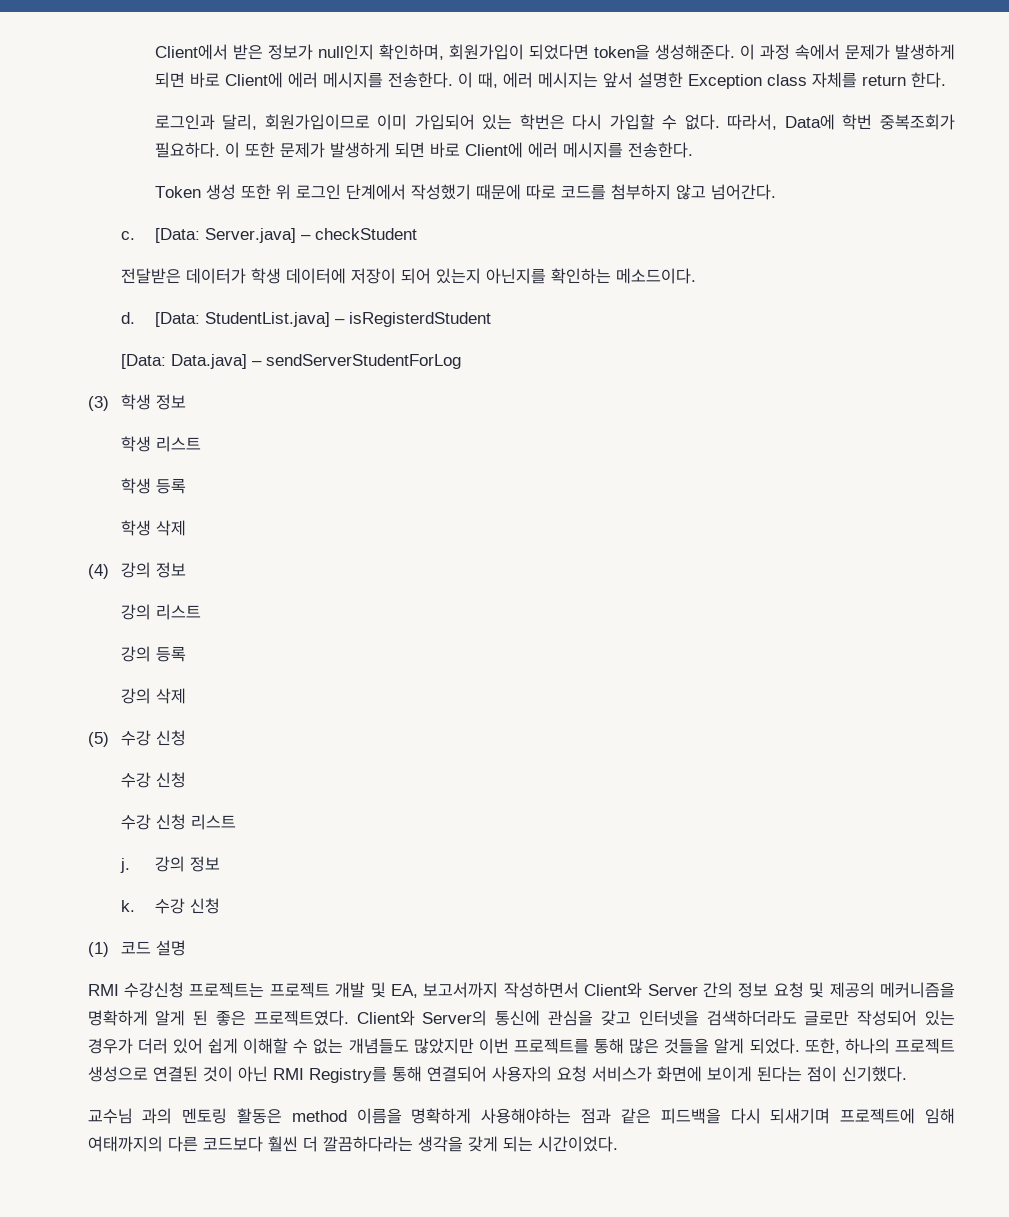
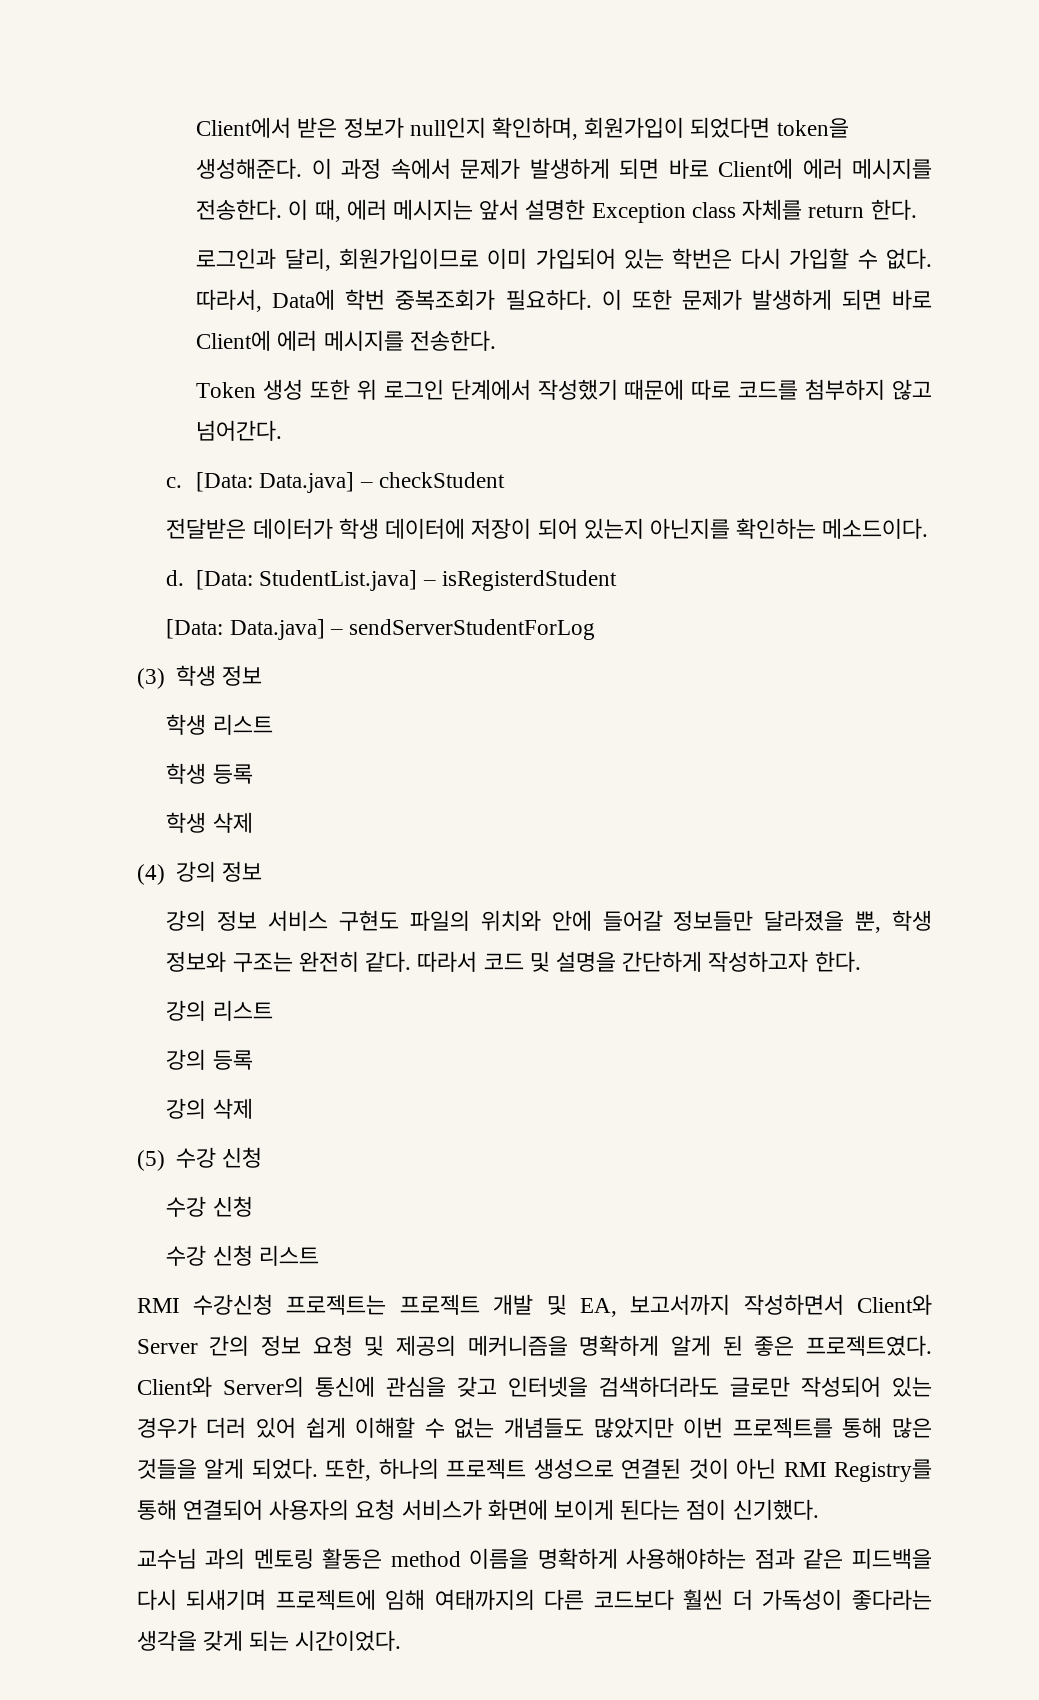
[204,228,296,243] Server.java] -> [259,472,355,493] Data.java]
(187, 570) none -> [166,910,932,933] [166,951,861,972] // 강의 정보 서비스 구현도 파일의 위치와 안에 들어갈 정보들만 달라졌을 뿐, 학생 정보와 구조는 완전히 같다. 따라서 코드 및 설명을 간단하게 작성하고자 한다.
[120,856,220,873] [121,898,220,914] [87,940,187,957] // j. 강의 정보 // k. 수강 신청 // (1) 코드 설명 -> (319, 1255) none
[322,1136,413,1152] 깔끔하다라는 -> [762,1589,932,1610] 가독성이 좋다라는

